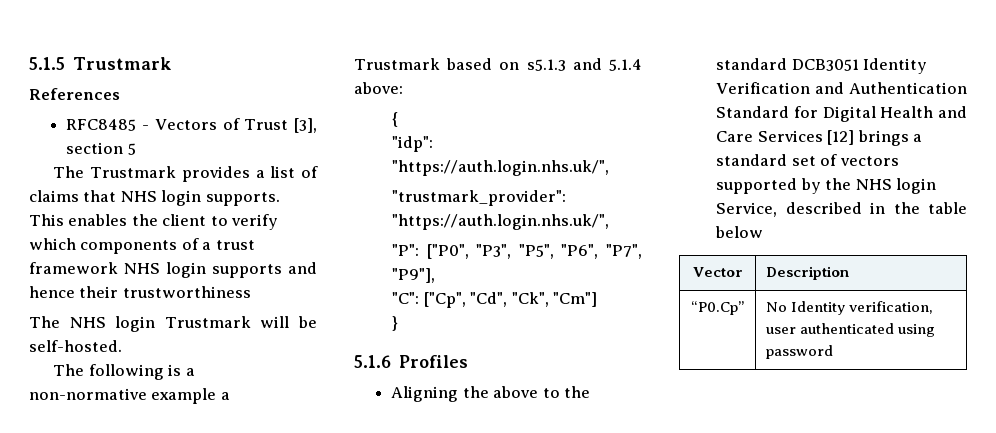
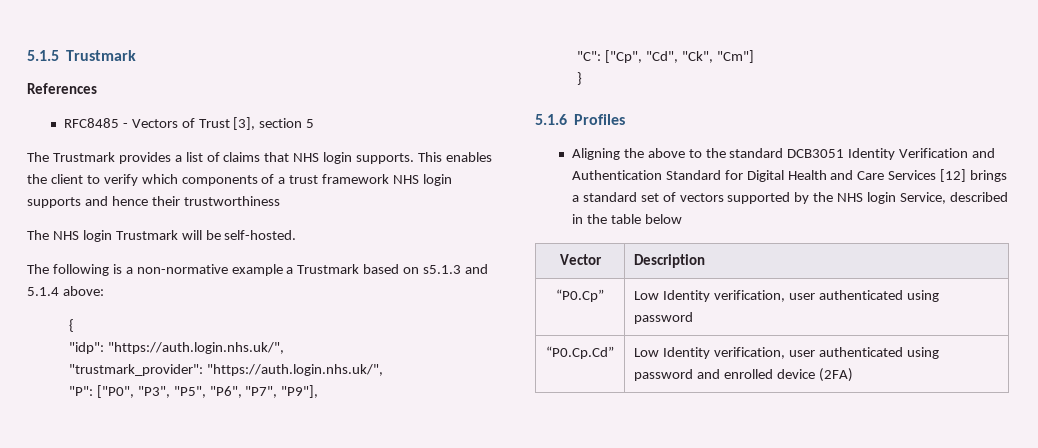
[766,301,934,315] [766,323,936,337] [766,345,834,359] No Identity verification, user authenticated using password -> [634,290,939,302] [634,312,694,324] [546,346,614,359] [634,347,939,359] [634,368,853,382] Low Identity verification, user authenticated using password // “P0.Cp.Cd” | Low Identity verification, user authenticated using password and enrolled device (2FA)

